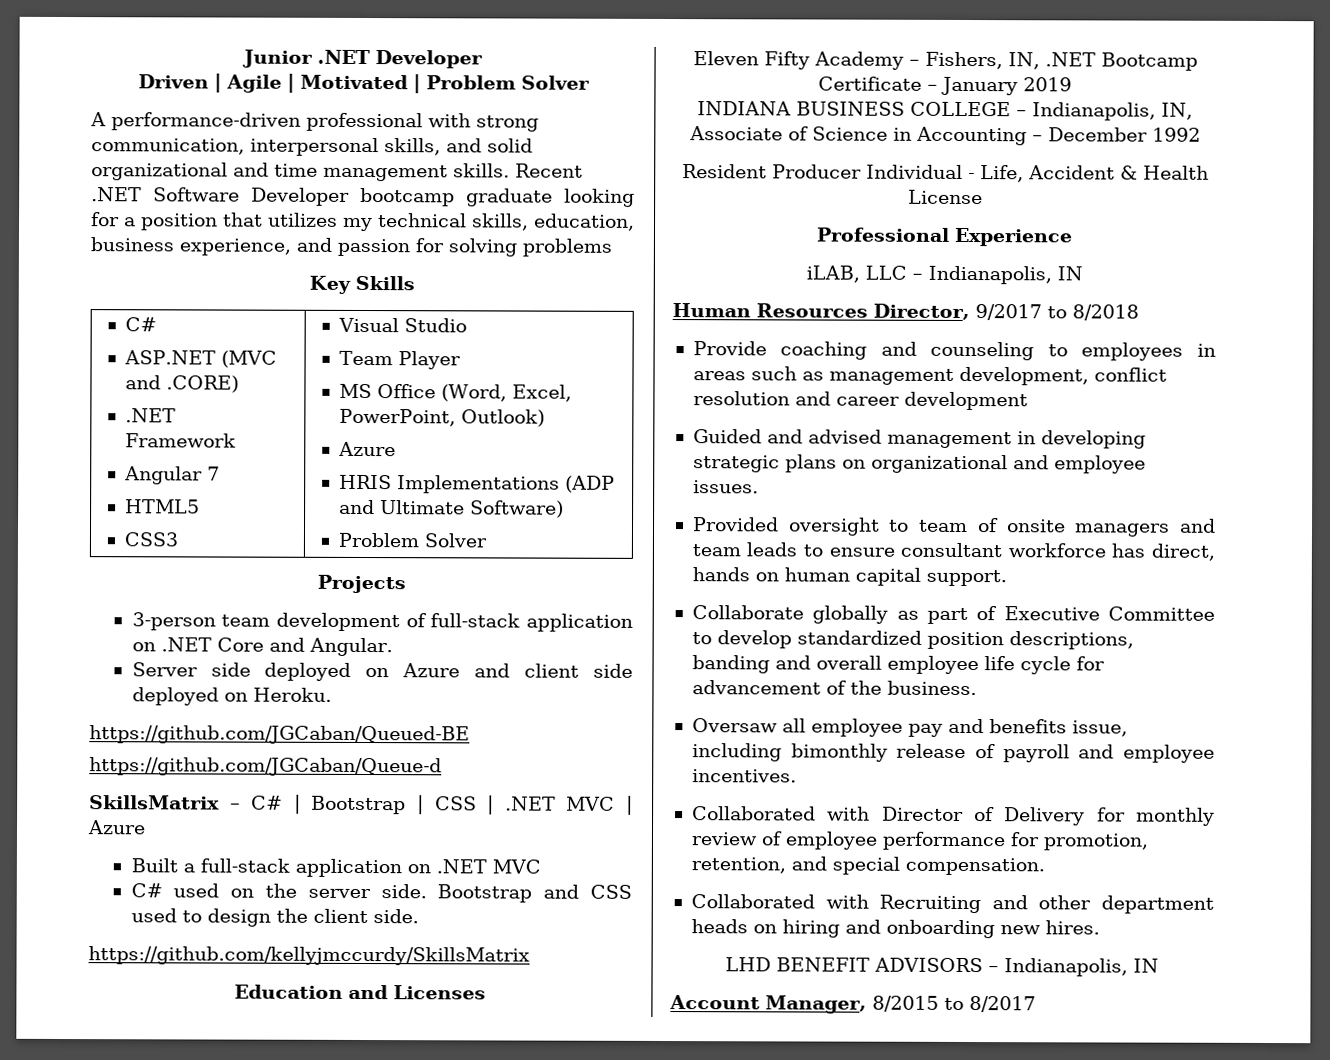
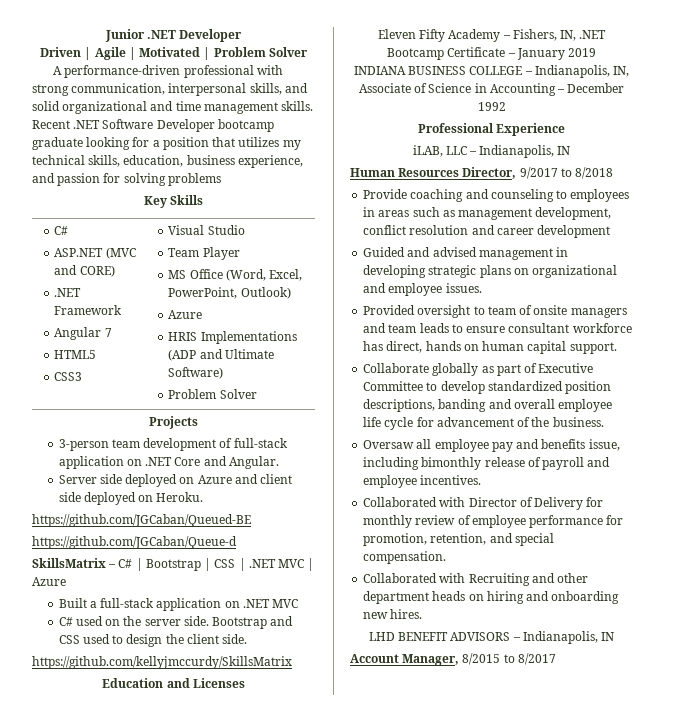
[166,375,240,393] .CORE) -> [79,265,115,277] CORE)
[681,164,1209,183] [907,189,983,205] // Resident Producer Individual - Life, Accident & Health License -> (506, 106) none

